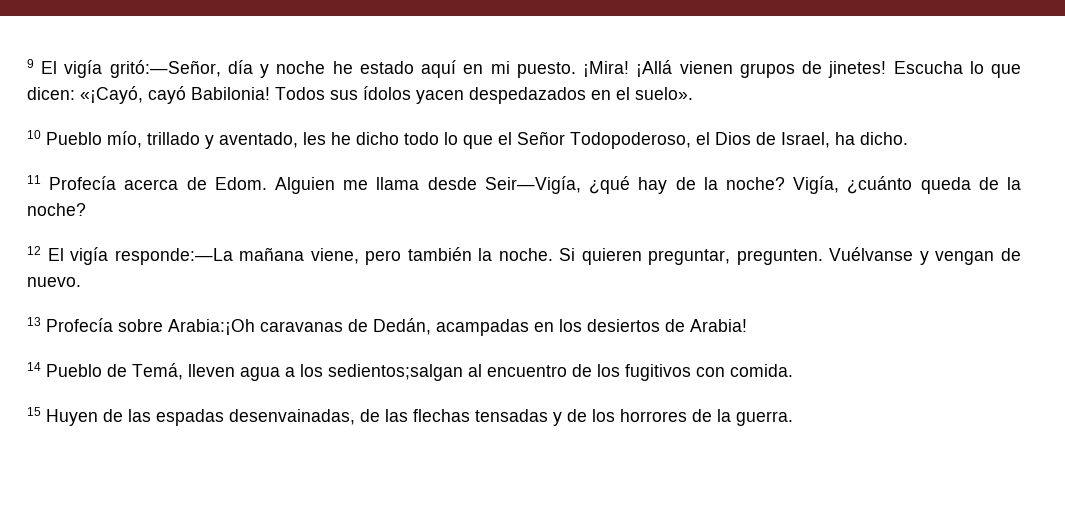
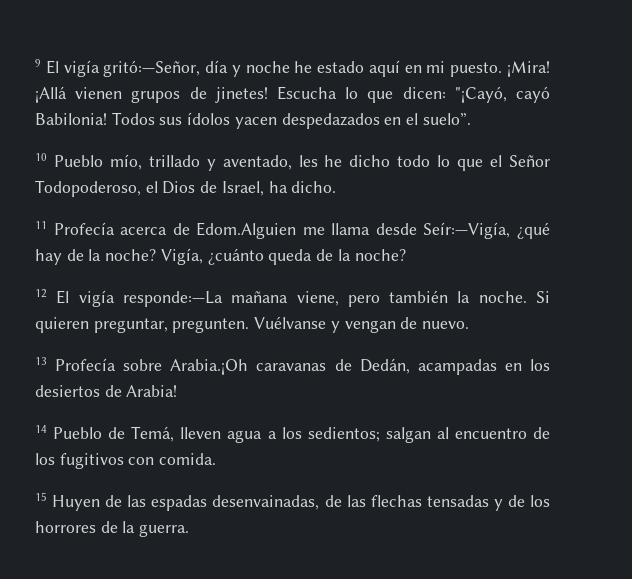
[80,86,143,104] «¡Cayó, -> [454,86,507,103] "¡Cayó,
[635,87,693,100] suelo». -> [422,113,471,125] suelo”.
[214,177,336,194] Edom. Alguien -> [196,222,297,239] Edom.Alguien
[484,176,581,194] Seir—Vigía, -> [423,222,511,239] Seír:—Vigía,
[168,319,255,335] Arabia:¡Oh -> [170,359,249,375] Arabia.¡Oh
[328,364,463,381] sedientos;salgan -> [307,427,431,443] sedientos; salgan

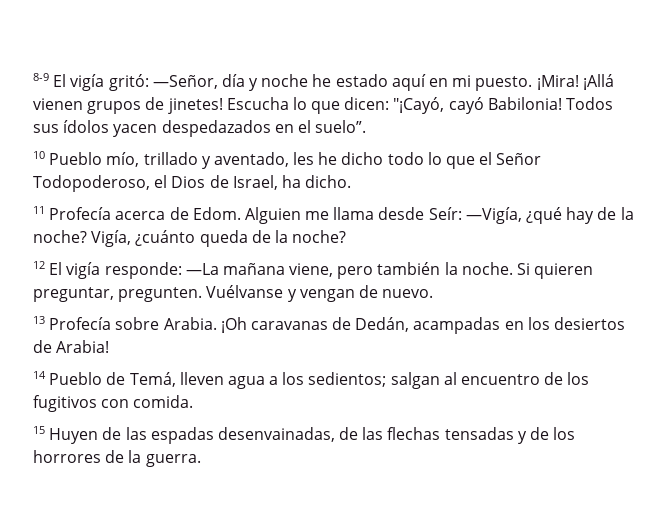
[35,59,201,77] 9 El vigía gritó:—Señor, -> [33,73,218,91] 8-9 El vigía gritó: —Señor,
[196,222,297,239] Edom.Alguien -> [192,207,301,224] Edom. Alguien
[423,222,511,239] Seír:—Vigía, -> [428,207,522,224] Seír: —Vigía,
[122,291,223,307] responde:—La -> [104,262,219,279] responde: —La
[170,359,249,375] Arabia.¡Oh -> [163,317,247,333] Arabia. ¡Oh

